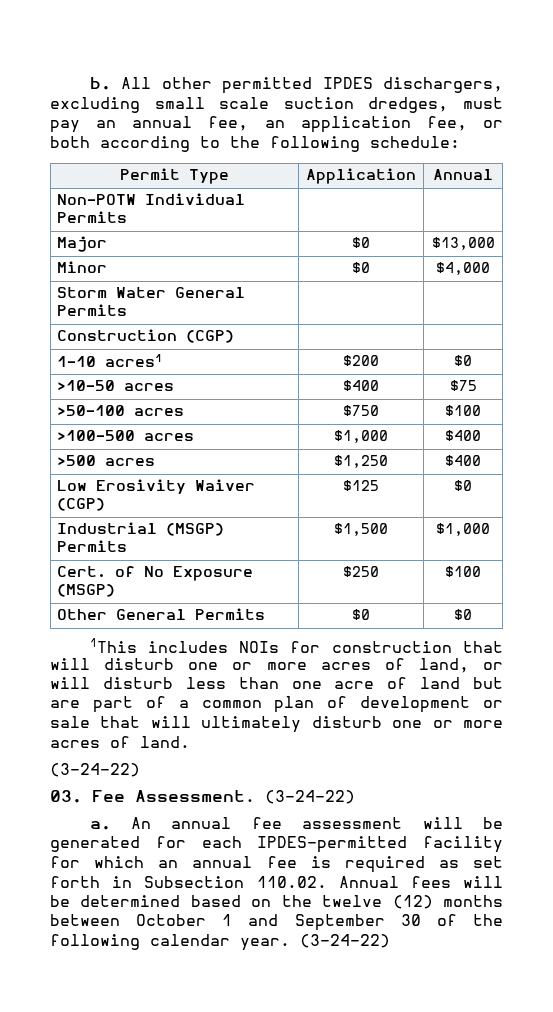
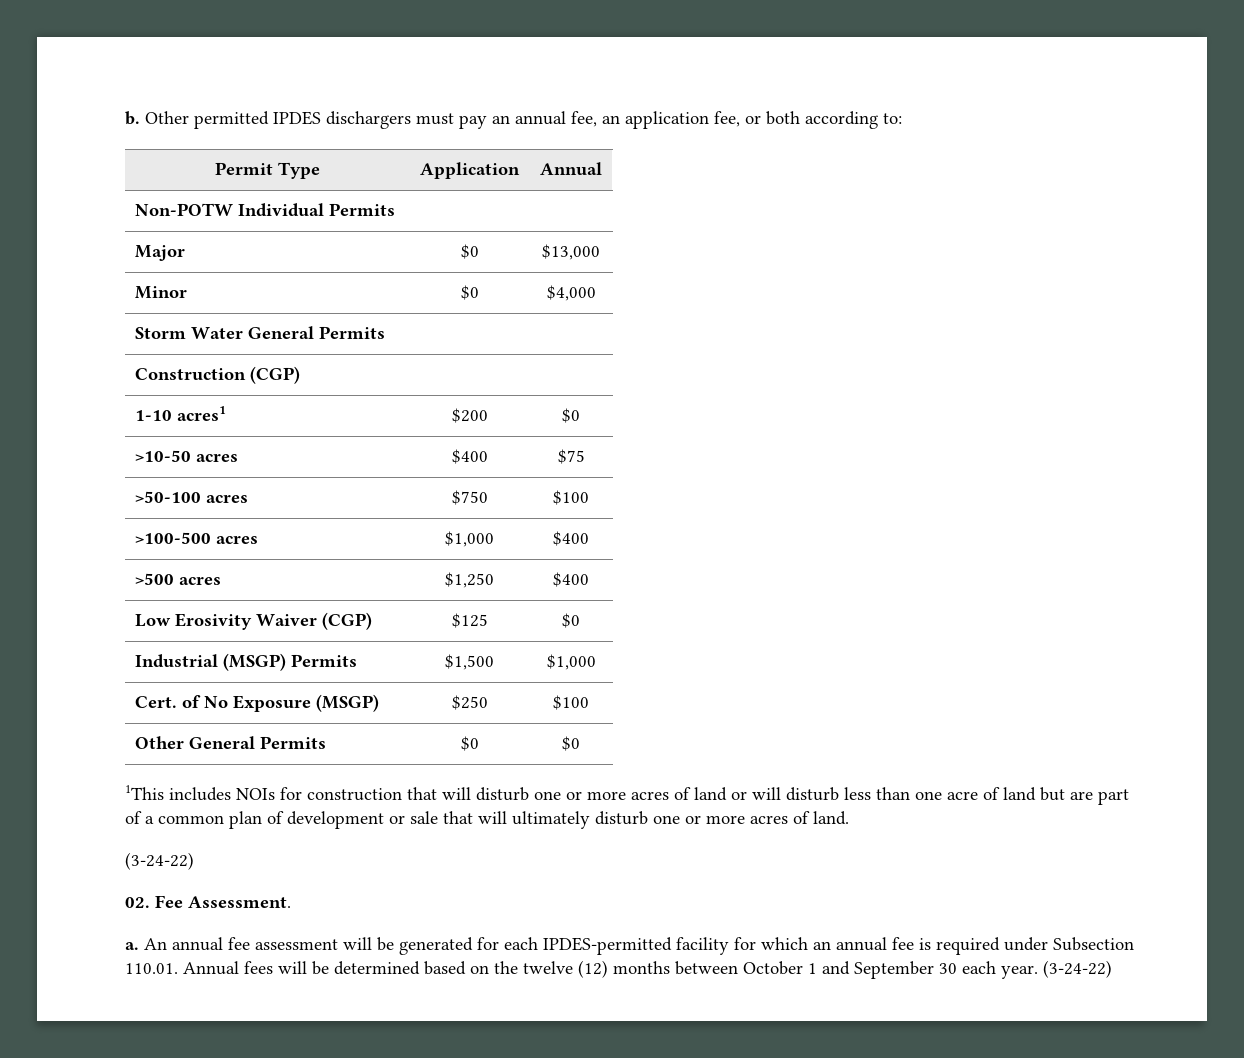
[121,77,503,94] [50,97,449,113] All other permitted IPDES dischargers, excluding small scale suction dredges, -> [145,111,411,129] Other permitted IPDES dischargers
[200,136,460,152] to the following schedule: -> [883,113,902,124] to:
[418,658,469,673] land, -> [694,787,727,801] land
[50,790,82,803] 03. -> [125,897,150,908] 02.
[265,790,355,804] (3-24-22) -> (291, 902) none
[438,856,503,868] [50,876,327,888] as set forth in Subsection 110.02. -> [1004,937,1134,951] [125,963,178,974] under Subsection 110.01.
[436,914,504,926] [50,934,230,950] of the following calendar -> [962,961,996,974] each

